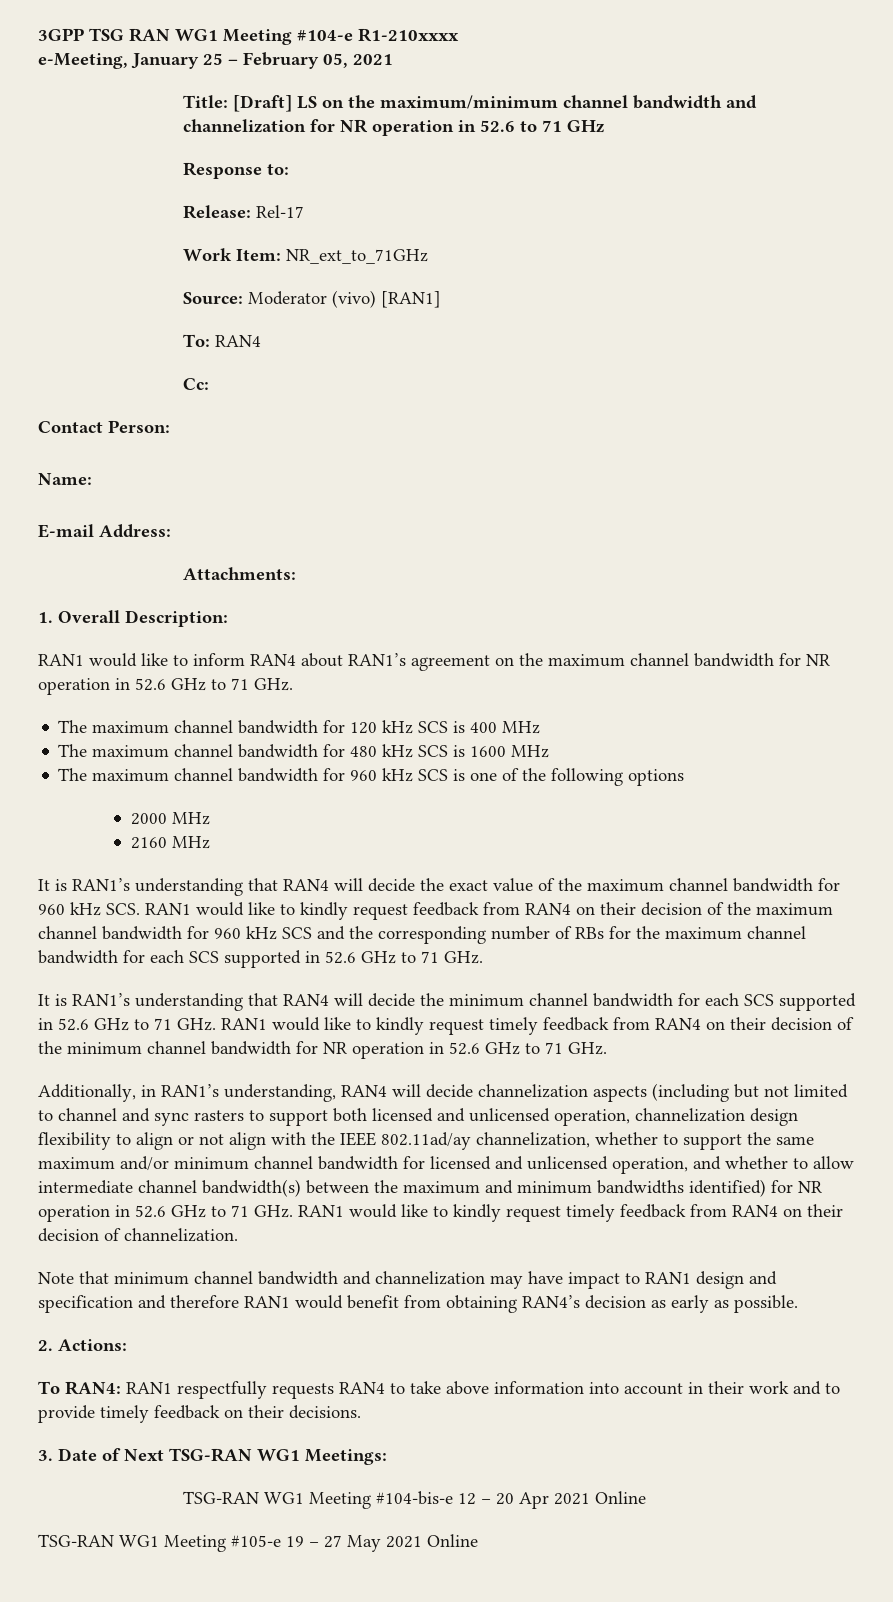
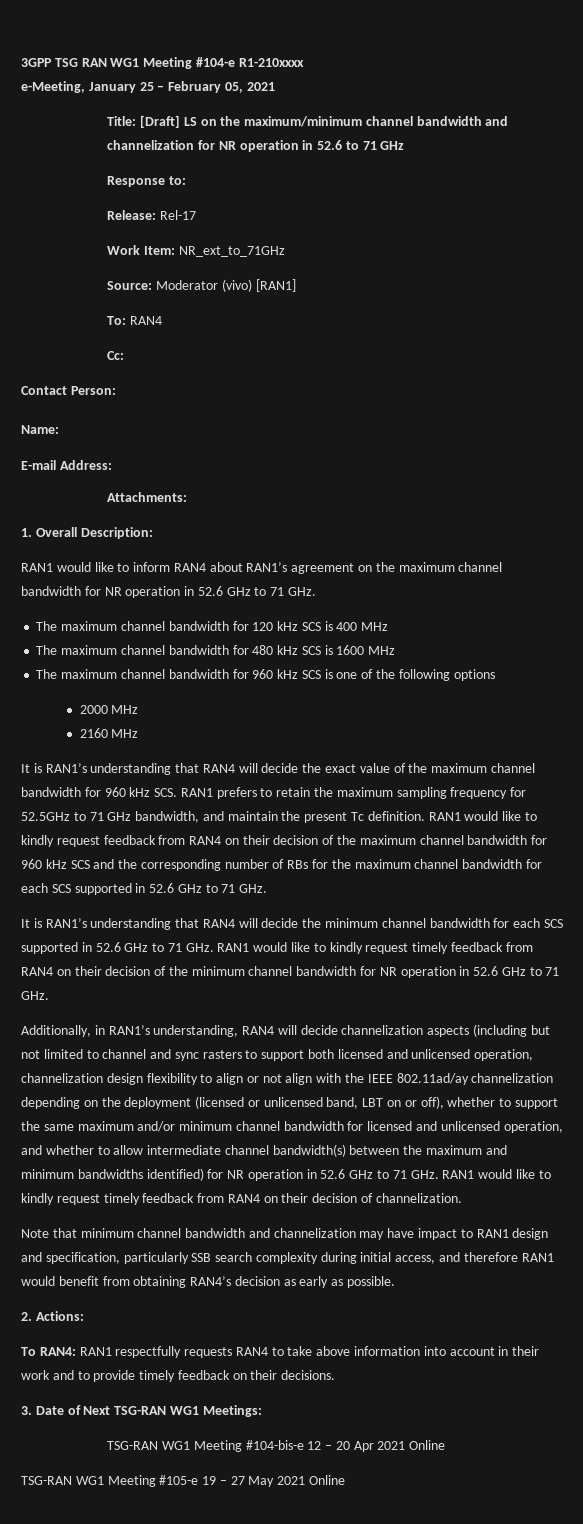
(191, 909) none -> [216,787,527,799] [21,811,461,823] prefers to retain the maximum sampling frequency for 52.5GHz to 71 GHz bandwidth, and maintain the present Tc definition. RAN1
[476,1132,590,1148] channelization, -> [471,1073,554,1083] [21,1096,444,1109] channelization depending on the deployment (licensed or unlicensed band, LBT on or off),
[38,1295,133,1313] specification -> [45,1252,436,1264] specification, particularly SSB search complexity during initial access,

